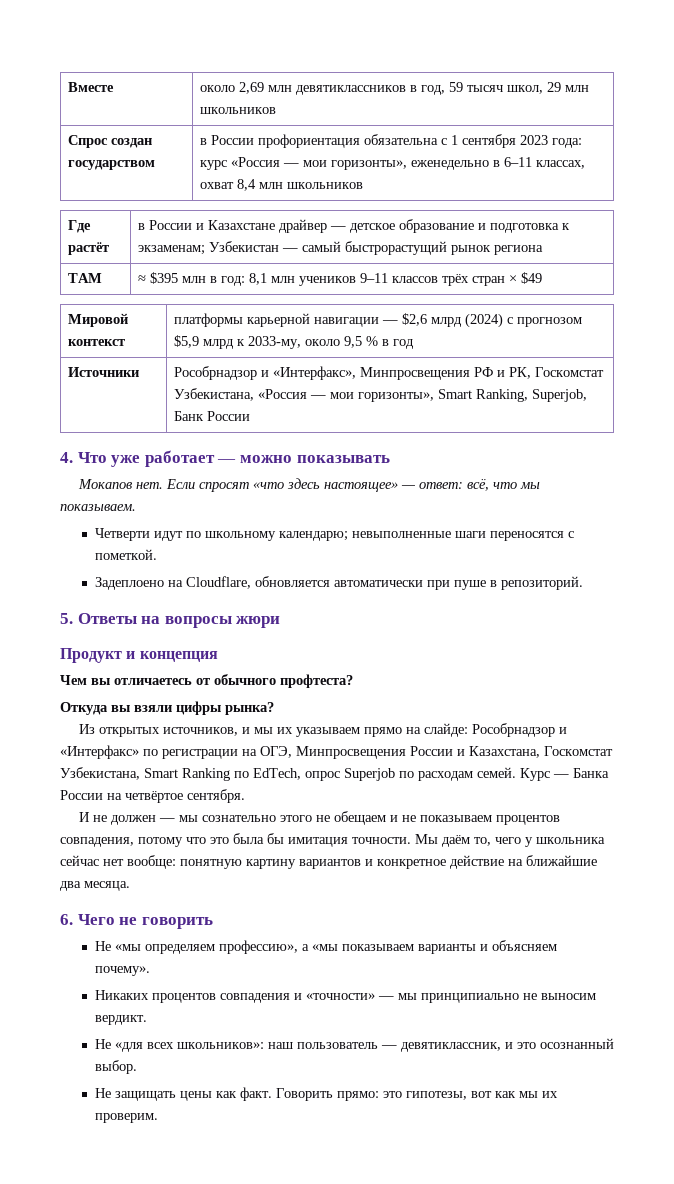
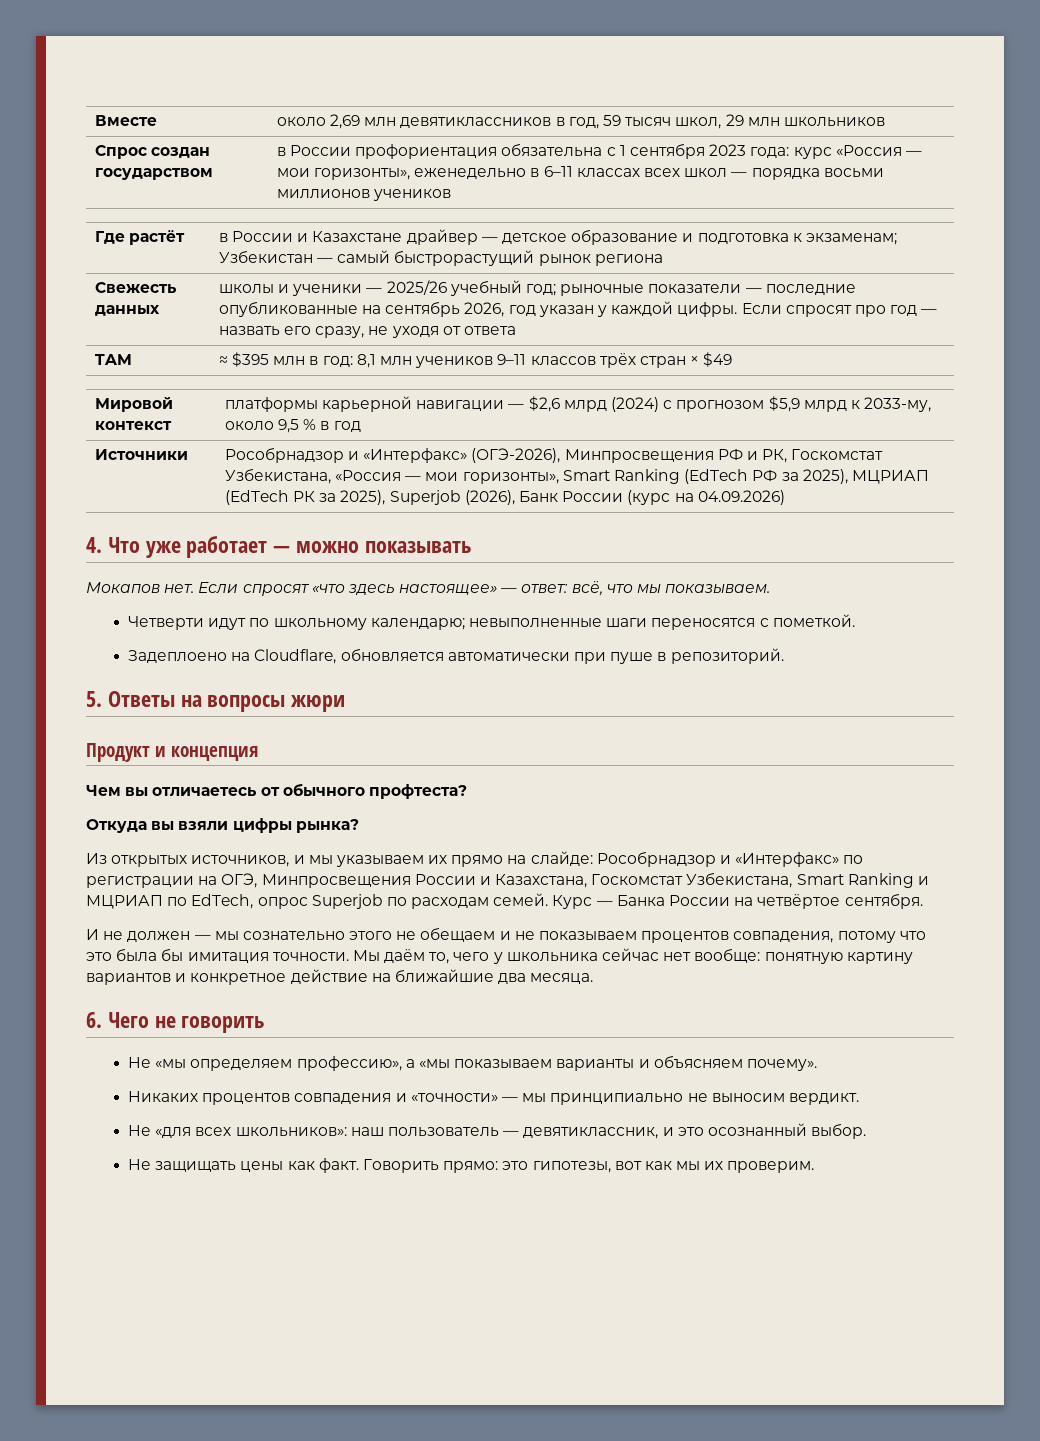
[535,160,585,169] [199,179,363,191] классах, охват 8,4 млн школьников -> [576,168,884,180] [276,189,452,201] классах всех школ — порядка восьми миллионов учеников
(543, 250) none -> [94,282,177,293] [94,305,160,316] [218,280,856,296] [218,301,938,317] [218,326,516,338] // Свежесть данных | школы и ученики — 2025/26 учебный год; рыночные показатели — последние опубликованные на сентябрь 2026, год указан у каждой цифры. Если спросят про год — назвать его сразу, не уходя от ответа
[272,366,356,380] «Интерфакс», -> [363,448,561,463] «Интерфакс» (ОГЭ-2026),
[475,389,587,402] Ranking, Superjob, -> [613,469,929,484] [224,490,515,505] Ranking (EdTech РФ за 2025), МЦРИАП (EdTech РК за 2025), Superjob (2026),
(250, 416) none -> [627,490,785,505] (курс на 04.09.2026)
[277,727,361,737] их указываем -> [335,855,448,867] указываем их
(230, 774) none -> [918,876,930,885] [86,895,163,909] и МЦРИАП

